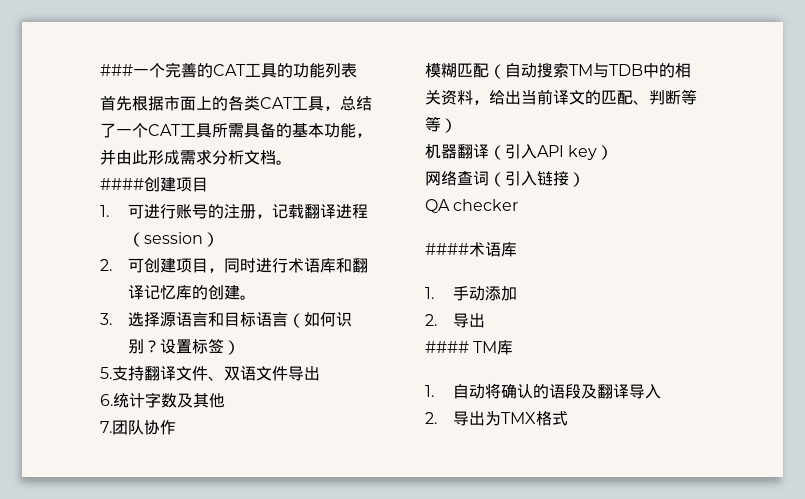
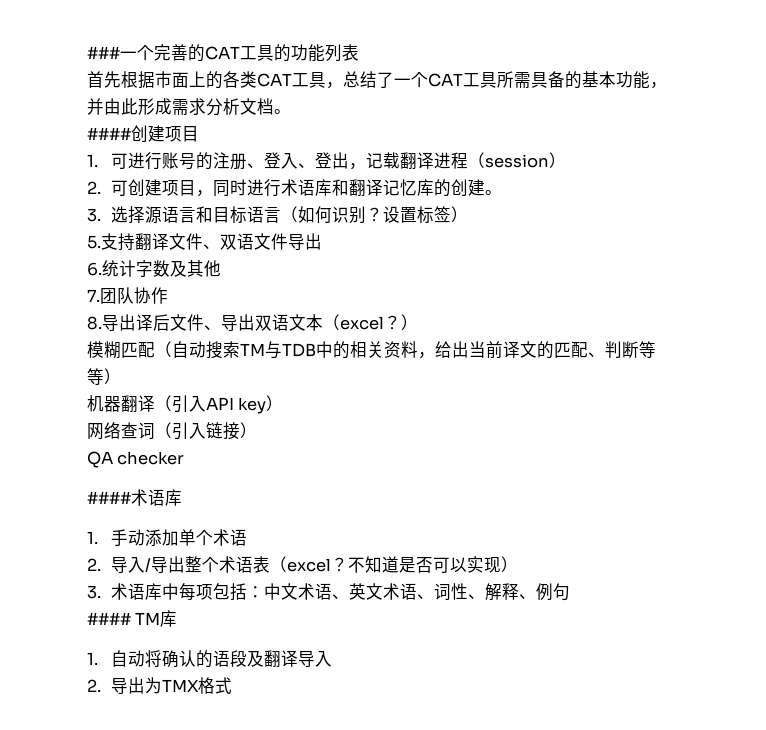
(256, 211) none -> [246,152,349,169] 、登入、登出
(176, 427) none -> [87,314,418,331] // 8.导出译后文件、导出双语文本（excel？）
[425,313,485,328] // 2.导出 -> [178,529,247,546] [87,556,518,573] [87,583,570,601] 单个术语 // 2.导入/导出整个术语表（excel？不知道是否可以实现） // 3.术语库中每项包括：中文术语、英文术语、词性、解释、例句

